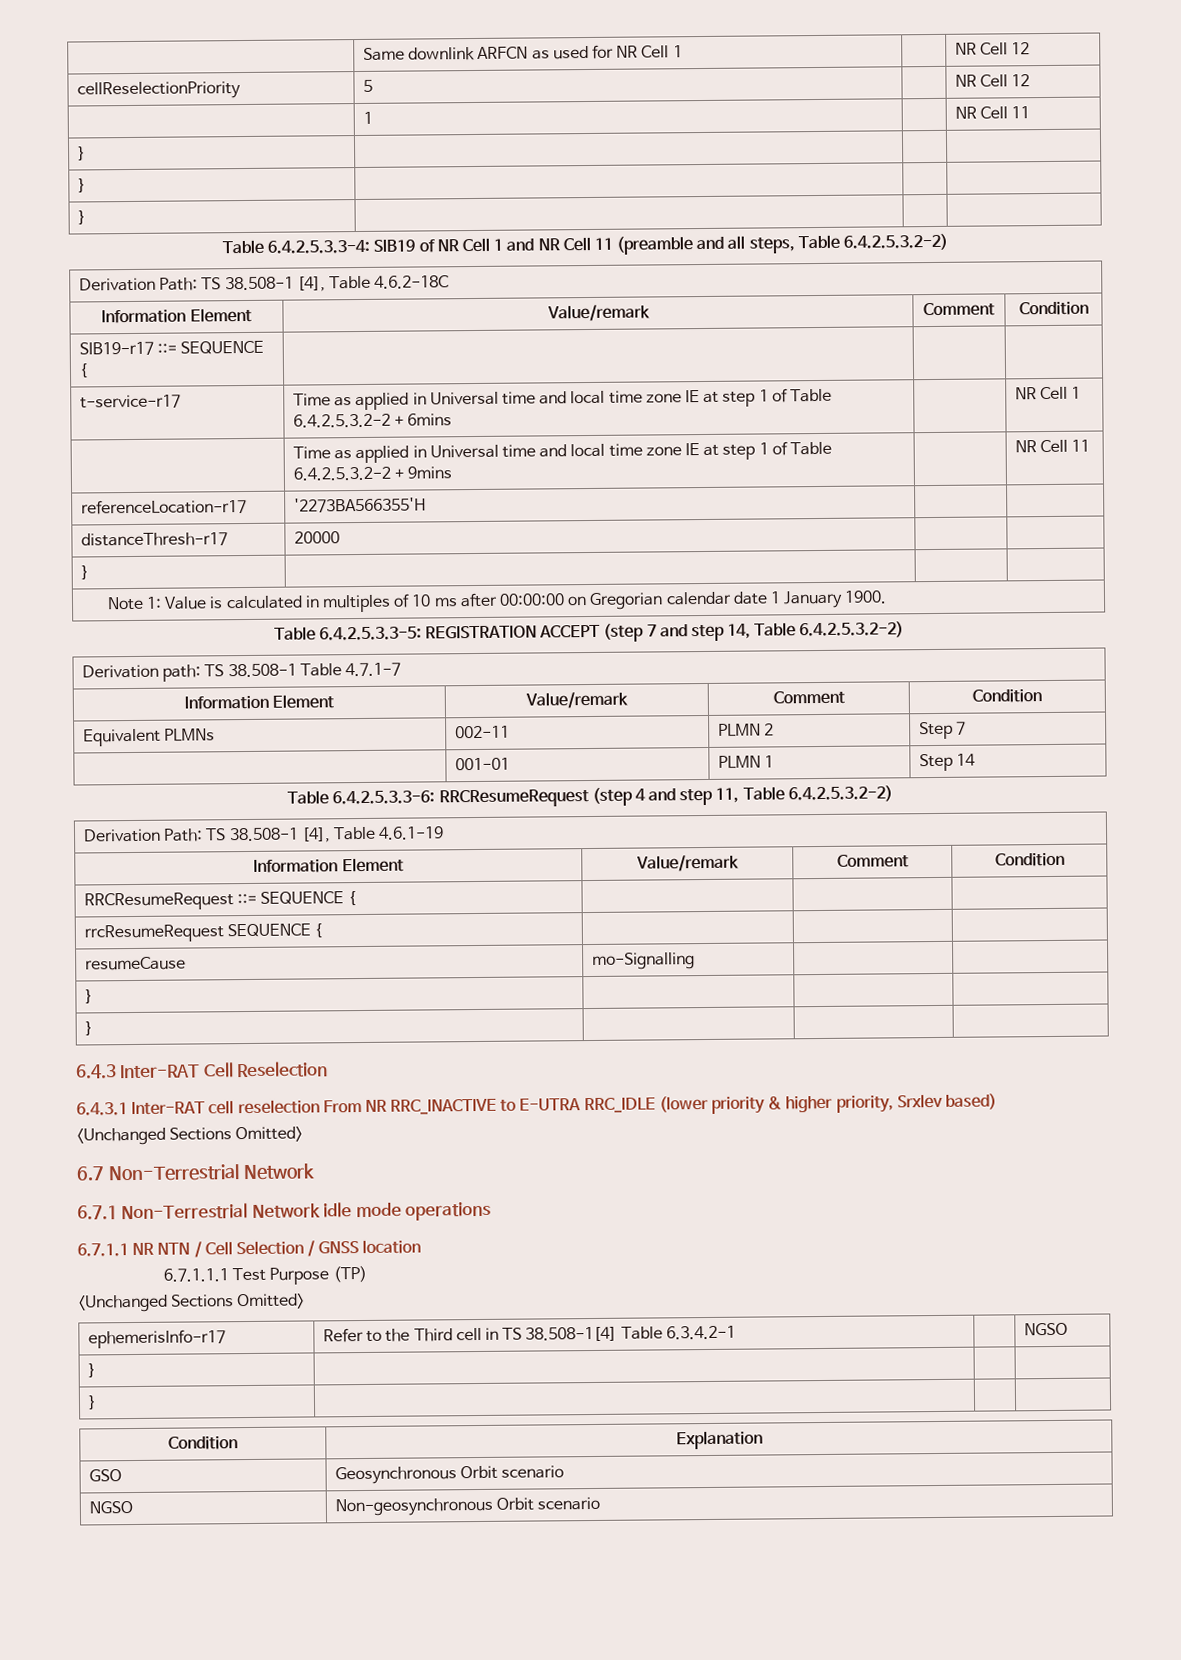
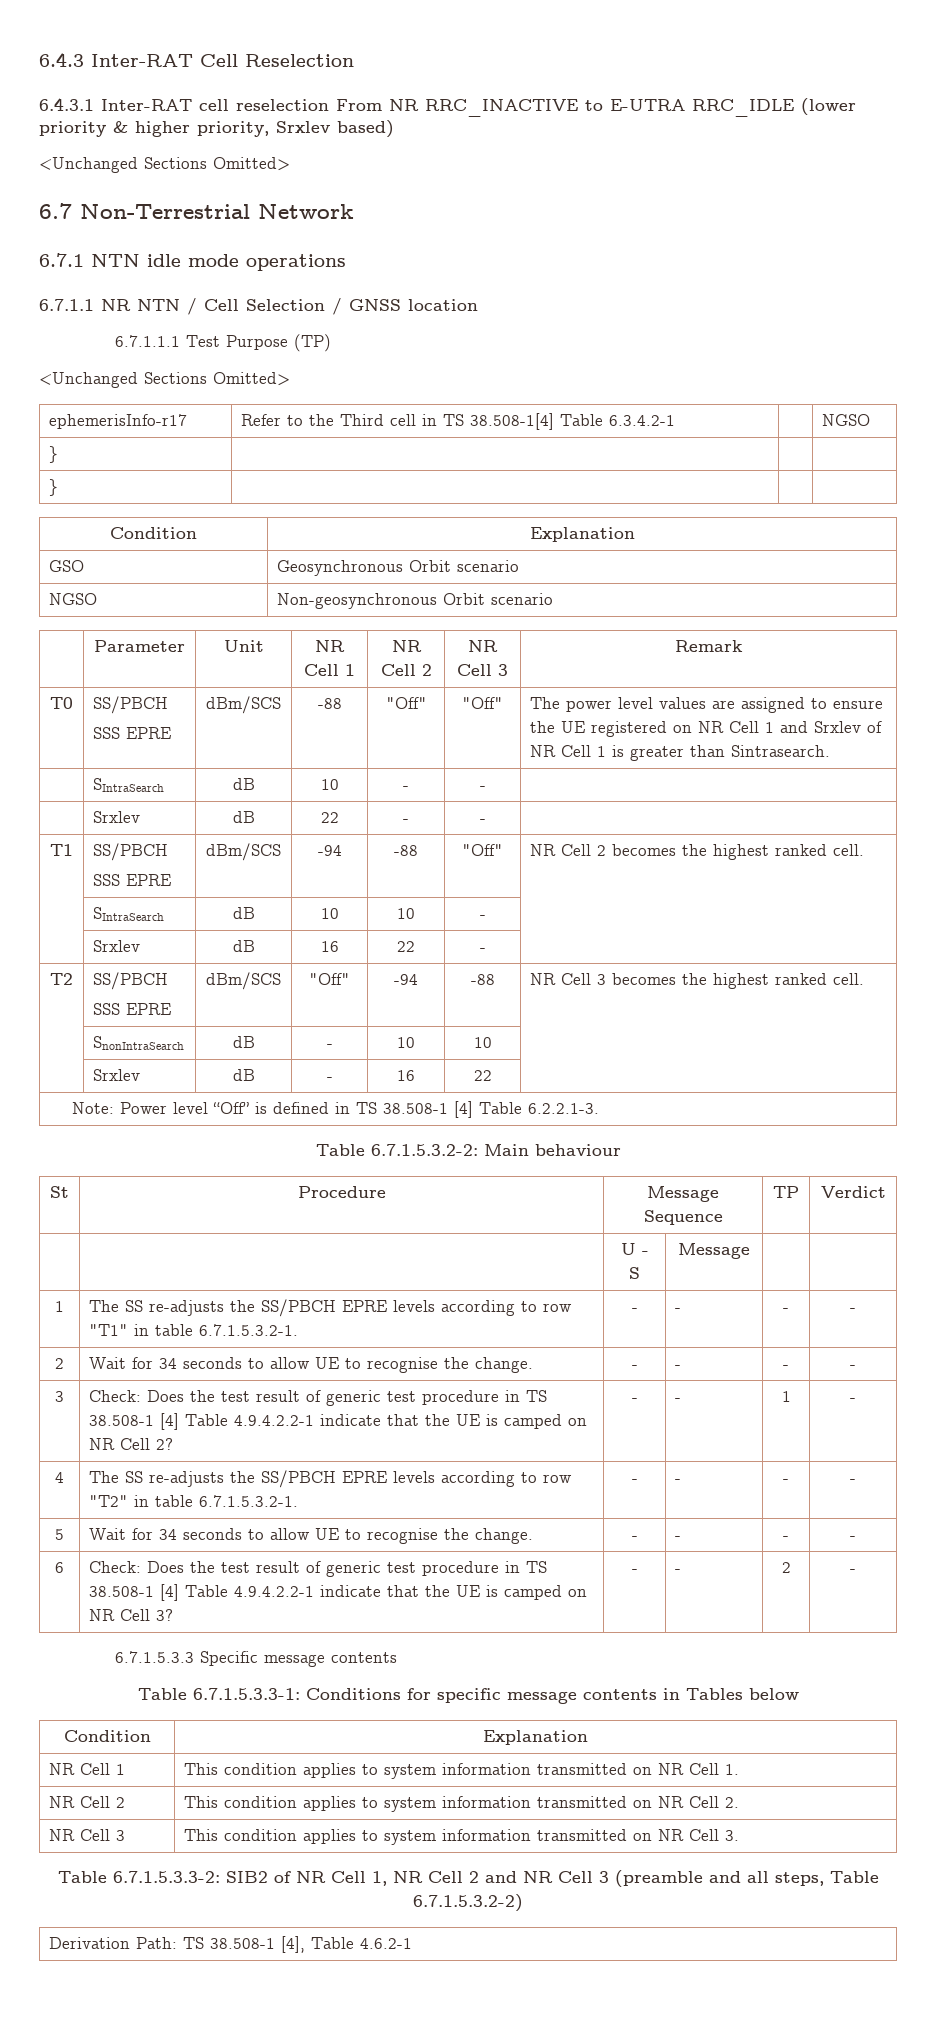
[363,44,683,61] [955,42,1031,55] [77,81,242,100] [363,79,374,92] [955,74,1031,87] [363,111,374,124] [955,106,1031,119] [78,146,87,161] [78,178,87,193] [78,210,87,225] [222,233,948,255] [79,275,450,292] [101,307,252,324] [546,304,650,322] [923,302,995,317] [1018,301,1089,316] [79,340,265,356] [79,363,89,378] [80,394,182,409] [293,388,832,411] [293,413,453,428] [1015,386,1082,400] [293,441,832,464] [293,466,453,481] [1015,439,1091,453] [81,498,248,515] [294,497,427,513] [81,532,229,547] [294,531,341,544] [81,565,90,580] [106,590,888,613] [273,621,905,642] [82,662,402,682] [183,694,335,710] [525,691,628,709] [772,690,845,705] [972,689,1042,703] [83,728,216,747] [455,725,511,739] [718,723,775,737] [919,721,967,740] [455,757,511,771] [718,755,775,769] [919,753,977,772] [287,785,893,808] [83,826,445,843] [253,857,404,873] [636,854,740,872] [836,854,909,868] [994,852,1065,867] [84,891,356,911] [84,923,323,943] [85,956,187,971] [592,952,696,970] [85,989,94,1004] [85,1021,94,1036] | Same downlink ARFCN as used for NR Cell 1 | | NR Cell 12 // cellReselectionPriority | 5 | | NR Cell 12 // | 1 | | NR Cell 11 // } | | | // } | | | // } | | | // Table 6.4.2.5.3.3-4: SIB19 of NR Cell 1 and NR Cell 11 (preamble and all steps, Table 6.4.2.5.3.2-2) // Derivation Path: TS 38.508-1 [4], Table 4.6.2-18C // Information Element | Value/remark | Comment | Condition // SIB19-r17 ::= SEQUENCE { | | | // t-service-r17 | Time as applied in Universal time and local time zone IE at step 1 of Table 6.4.2.5.3.2-2 + 6mins | | NR Cell 1 // | Time as applied in Universal time and local time zone IE at step 1 of Table 6.4.2.5.3.2-2 + 9mins | | NR Cell 11 // referenceLocation-r17 | '2273BA566355'H | | // distanceThresh-r17 | 20000 | | // } | | | // Note 1: Value is calculated in multiples of 10 ms after 00:00:00 on Gregorian calendar date 1 January 1900. // Table 6.4.2.5.3.3-5: REGISTRATION ACCEPT (step 7 and step 14, Table 6.4.2.5.3.2-2) // Derivation path: TS 38.508-1 Table 4.7.1-7 // Information Element | Value/remark | Comment | Condition // Equivalent PLMNs | 002-11 | PLMN 2 | Step 7 // | 001-01 | PLMN 1 | Step 14 // Table 6.4.2.5.3.3-6: RRCResumeRequest (step 4 and step 11, Table 6.4.2.5.3.2-2) // Derivation Path: TS 38.508-1 [4], Table 4.6.1-19 // Information Element | Value/remark | Comment | Condition // RRCResumeRequest ::= SEQUENCE { | | | // rrcResumeRequest SEQUENCE { | | | // resumeCause | mo-Signalling | | // } | | | // } | | | // -> (39, 59) none
[121,1203,321,1220] Non-Terrestrial Network -> [91,254,140,267] NTN
(601, 1503) none -> [94,640,185,652] [223,640,264,652] [315,640,345,652] [304,664,355,676] [391,640,422,652] [380,664,432,676] [468,640,498,652] [457,664,508,676] [675,640,743,652] [50,697,73,709] [93,696,169,714] [93,727,172,739] [206,696,281,714] [317,698,342,709] [385,697,427,709] [462,697,503,709] [530,697,884,713] [530,721,883,737] [530,745,831,761] [93,778,165,792] [232,778,255,790] [320,779,339,790] [403,786,409,790] [479,786,486,790] [93,811,141,823] [232,811,255,823] [320,812,339,823] [403,819,409,823] [479,819,486,823] [50,844,73,856] [93,843,169,861] [93,874,172,886] [206,843,281,861] [317,845,342,856] [394,845,418,856] [462,844,503,856] [530,844,865,860] [93,907,165,921] [232,907,255,919] [320,908,339,919] [397,908,415,919] [479,915,486,919] [93,940,141,952] [232,940,255,952] [320,941,339,952] [397,941,415,952] [479,948,486,952] [50,973,73,985] [93,972,169,990] [93,1003,172,1015] [206,972,281,990] [309,973,350,985] [394,974,418,985] [470,974,495,985] [530,973,865,989] [93,1036,185,1050] [232,1036,255,1048] [326,1044,333,1048] [397,1037,415,1048] [473,1037,492,1048] [93,1069,141,1081] [232,1069,255,1081] [326,1077,333,1081] [397,1070,415,1081] [473,1070,492,1081] [72,1101,600,1118] [315,1144,621,1156] [50,1186,69,1198] [297,1186,386,1198] [647,1186,719,1202] [643,1210,723,1225] [773,1186,799,1198] [820,1186,886,1198] [620,1243,649,1255] [629,1267,640,1279] [678,1243,750,1259] [55,1301,64,1312] [89,1299,573,1317] [89,1324,299,1336] [631,1308,638,1312] [675,1308,682,1312] [783,1308,789,1312] [850,1308,856,1312] [55,1358,64,1369] [89,1357,534,1373] [631,1365,638,1369] [675,1365,682,1369] [783,1365,789,1369] [850,1365,856,1369] [55,1391,64,1402] [89,1390,548,1406] [89,1413,588,1430] [89,1438,174,1450] [631,1398,638,1402] [675,1398,682,1402] [781,1391,791,1402] [850,1398,856,1402] [55,1472,64,1483] [89,1470,573,1488] [89,1495,299,1507] [631,1479,638,1483] [675,1479,682,1483] [783,1479,789,1483] [850,1479,856,1483] [55,1529,64,1540] [89,1528,534,1544] [631,1536,638,1540] [675,1536,682,1540] [783,1536,789,1540] [850,1536,856,1540] [55,1562,64,1573] [89,1561,548,1577] [89,1584,588,1601] [89,1609,174,1621] [631,1569,638,1573] [675,1569,682,1573] [781,1562,791,1573] [850,1569,856,1573] [115,1651,398,1667] [137,1688,799,1704] [63,1730,151,1742] [483,1730,588,1745] [49,1763,126,1775] [184,1763,740,1779] [49,1796,126,1808] [184,1796,740,1812] [49,1829,126,1841] [184,1829,740,1845] [57,1870,879,1887] [413,1894,523,1912] [49,1936,413,1953] // | Parameter | Unit | NR Cell 1 | NR Cell 2 | NR Cell 3 | Remark // T0 | SS/PBCH // SSS EPRE | dBm/SCS | -88 | "Off" | "Off" | The power level values are assigned to ensure the UE registered on NR Cell 1 and Srxlev of NR Cell 1 is greater than Sintrasearch. // | SIntraSearch | dB | 10 | - | - | // | Srxlev | dB | 22 | - | - | // T1 | SS/PBCH // SSS EPRE | dBm/SCS | -94 | -88 | "Off" | NR Cell 2 becomes the highest ranked cell. // | SIntraSearch | dB | 10 | 10 | - | // | Srxlev | dB | 16 | 22 | - | // T2 | SS/PBCH // SSS EPRE | dBm/SCS | "Off" | -94 | -88 | NR Cell 3 becomes the highest ranked cell. // | SnonIntraSearch | dB | - | 10 | 10 | // | Srxlev | dB | - | 16 | 22 | // Note: Power level “Off” is defined in TS 38.508-1 [4] Table 6.2.2.1-3. // Table 6.7.1.5.3.2-2: Main behaviour // St | Procedure | Message Sequence | TP | Verdict // | | U - S | Message | | // 1 | The SS re-adjusts the SS/PBCH EPRE levels according to row "T1" in table 6.7.1.5.3.2-1. | - | - | - | - // 2 | Wait for 34 seconds to allow UE to recognise the change. | - | - | - | - // 3 | Check: Does the test result of generic test procedure in TS 38.508-1 [4] Table 4.9.4.2.2-1 indicate that the UE is camped on NR Cell 2? | - | - | 1 | - // 4 | The SS re-adjusts the SS/PBCH EPRE levels according to row "T2" in table 6.7.1.5.3.2-1. | - | - | - | - // 5 | Wait for 34 seconds to allow UE to recognise the change. | - | - | - | - // 6 | Check: Does the test result of generic test procedure in TS 38.508-1 [4] Table 4.9.4.2.2-1 indicate that the UE is camped on NR Cell 3? | - | - | 2 | - // 6.7.1.5.3.3 Specific message contents // Table 6.7.1.5.3.3-1: Conditions for specific message contents in Tables below // Condition | Explanation // NR Cell 1 | This condition applies to system information transmitted on NR Cell 1. // NR Cell 2 | This condition applies to system information transmitted on NR Cell 2. // NR Cell 3 | This condition applies to system information transmitted on NR Cell 3. // Table 6.7.1.5.3.3-2: SIB2 of NR Cell 1, NR Cell 2 and NR Cell 3 (preamble and all steps, Table 6.7.1.5.3.2-2) // Derivation Path: TS 38.508-1 [4], Table 4.6.2-1

